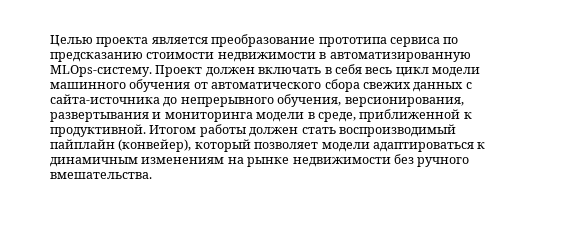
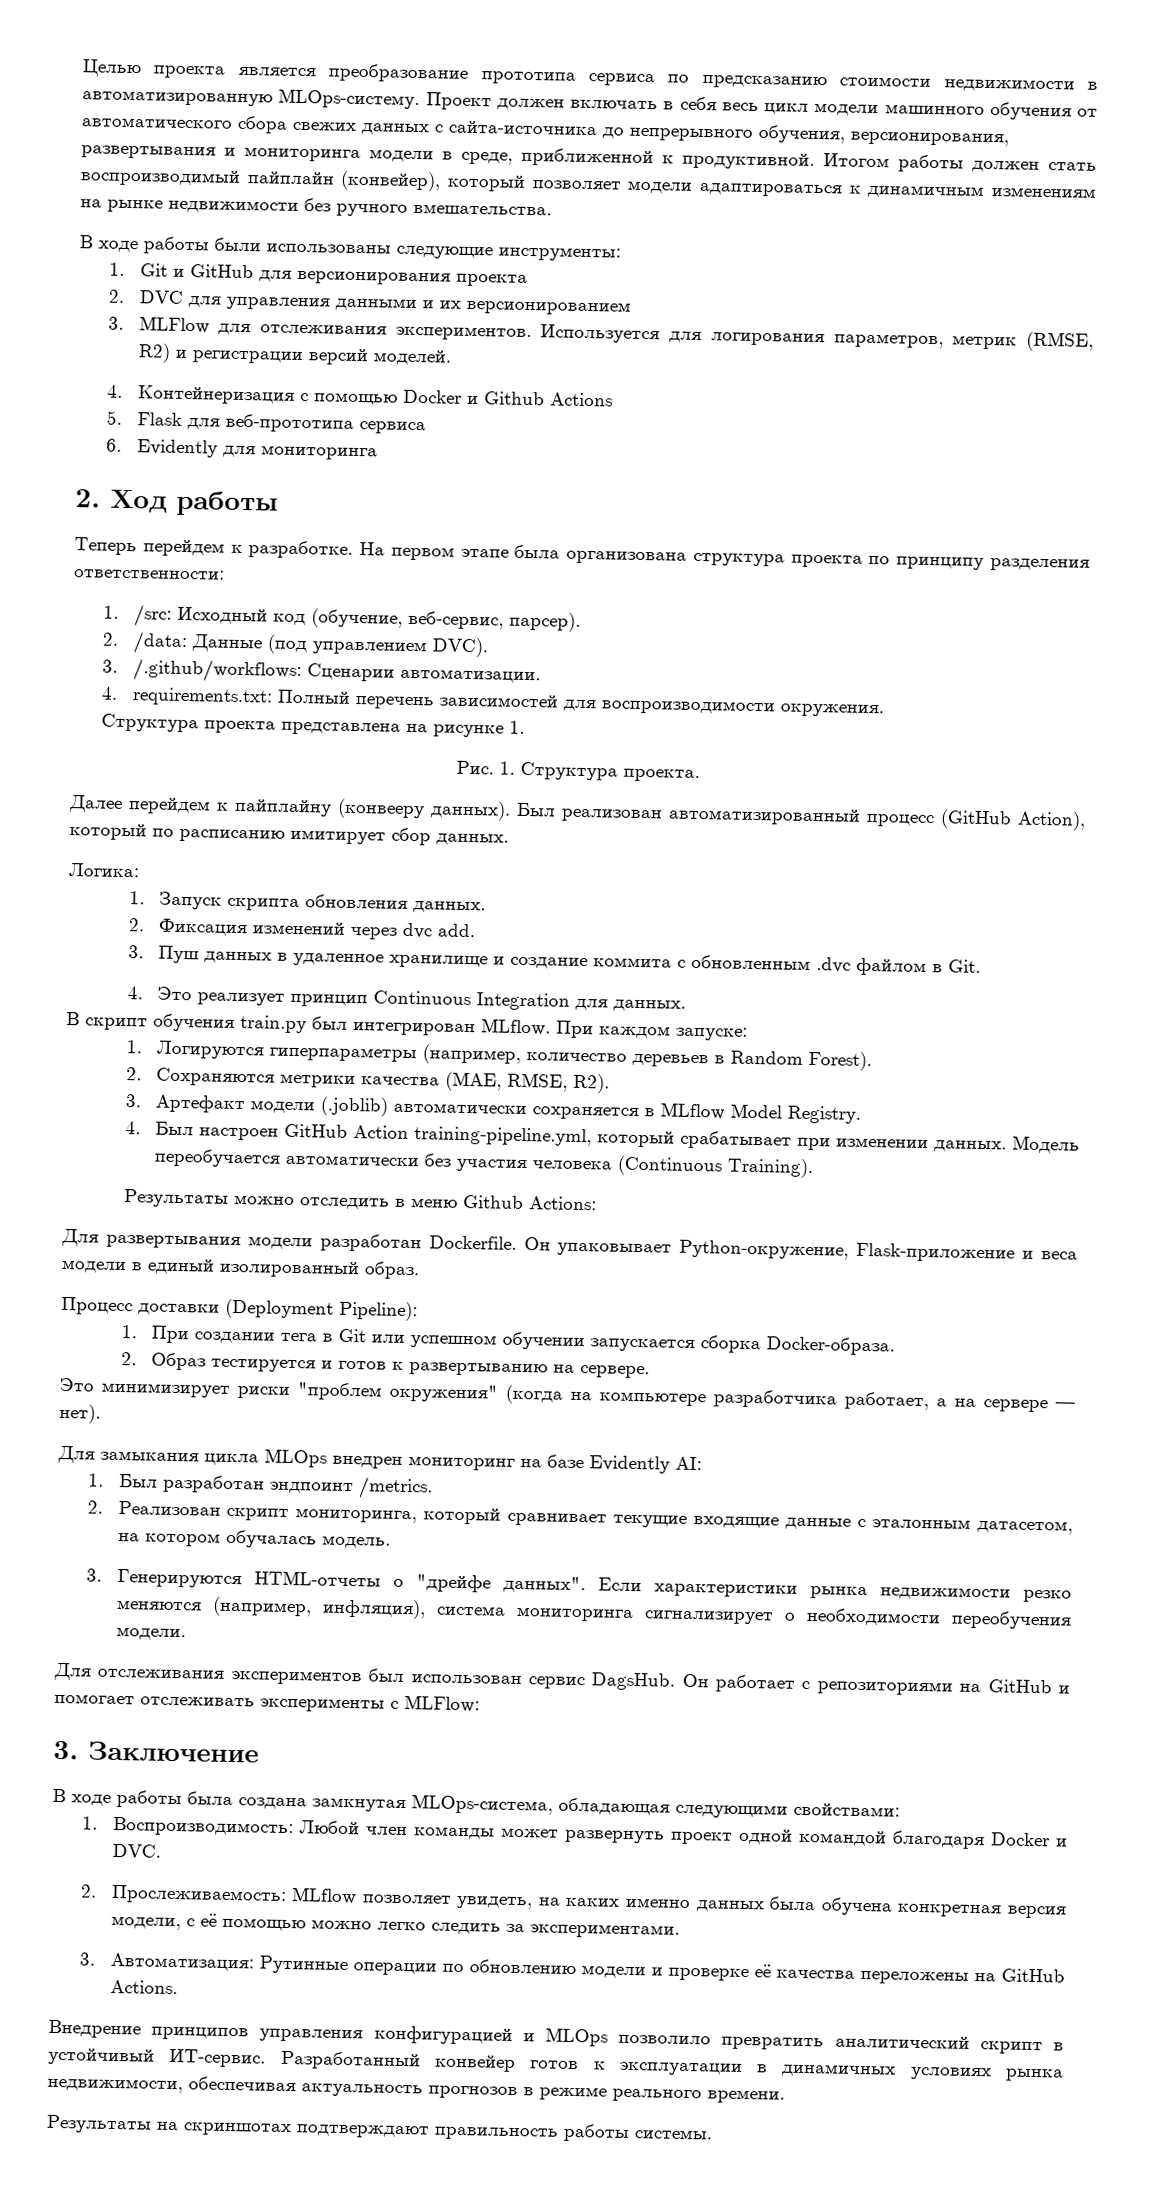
(152, 175) none -> [79,235,621,262] [109,262,528,287] [108,289,631,316] [108,316,1094,352] [137,343,452,366] [107,384,613,407] [106,410,426,435] [106,438,378,461] [75,489,278,517] [74,537,1090,572] [74,568,225,580] [103,604,581,632] [102,631,489,658] [102,658,541,684] [101,686,884,718] [101,713,526,738] [456,760,700,783] [68,795,1086,831] [69,823,509,846] [68,863,140,878] [128,891,486,914] [127,918,476,940] [127,945,981,977] [126,986,686,1012] [66,1012,748,1041] [125,1040,872,1072] [125,1067,610,1094] [124,1094,861,1124] [124,1121,1080,1154] [153,1148,813,1179] [123,1189,597,1211] [61,1228,1078,1263] [61,1258,420,1280] [61,1296,418,1322] [120,1325,895,1356] [120,1352,650,1379] [59,1377,1075,1413] [59,1403,101,1424] [57,1445,702,1474] [88,1473,433,1500] [87,1500,1073,1535] [117,1529,391,1549] [86,1568,1073,1603] [116,1596,1072,1630] [115,1626,186,1641] [53,1662,1070,1696] [54,1693,480,1713] [53,1740,259,1764] [52,1788,900,1819] [82,1816,1069,1850] [111,1843,161,1858] [80,1884,1067,1919] [110,1913,680,1939] [79,1952,1065,1985] [109,1979,178,1995] [48,2019,1065,2055] [48,2047,1064,2082] [47,2076,785,2104] [46,2114,713,2142] // В ходе работы были использованы следующие инструменты: // 1. Git и GitHub для версионирования проекта // 2. DVC для управления данными и их версионированием // 3. MLFlow для отслеживания экспериментов. Используется для логирования параметров, метрик (RMSE, R2) и регистрации версий моделей. // 4. Контейнеризация с помощью Docker и Github Actions // 5. Flask для веб-прототипа сервиса // 6. Evidently для мониторинга // 2. Ход работы // Теперь перейдем к разработке. На первом этапе была организована структура проекта по принципу разделения ответственности: // 1. /src: Исходный код (обучение, веб-сервис, парсер). // 2. /data: Данные (под управлением DVC). // 3. /.github/workflows: Сценарии автоматизации. // 4. requirements.txt: Полный перечень зависимостей для воспроизводимости окружения. // Структура проекта представлена на рисунке 1. // Рис. 1. Структура проекта. // Далее перейдем к пайплайну (конвееру данных). Был реализован автоматизированный процесс (GitHub Action), который по расписанию имитирует сбор данных. // Логика: // 1. Запуск скрипта обновления данных. // 2. Фиксация изменений через dvc add. // 3. Пуш данных в удаленное хранилище и создание коммита с обновленным .dvc файлом в Git. // 4. Это реализует принцип Continuous Integration для данных. // В скрипт обучения train.py был интегрирован MLflow. При каждом запуске: // 1. Логируются гиперпараметры (например, количество деревьев в Random Forest). // 2. Сохраняются метрики качества (MAE, RMSE, R2). // 3. Артефакт модели (.joblib) автоматически сохраняется в MLflow Model Registry. // 4. Был настроен GitHub Action training-pipeline.yml, который срабатывает при изменении данных. Модель переобучается автоматически без участия человека (Continuous Training). // Результаты можно отследить в меню Github Actions: // Для развертывания модели разработан Dockerfile. Он упаковывает Python-окружение, Flask-приложение и веса модели в единый изолированный образ. // Процесс доставки (Deployment Pipeline): // 1. При создании тега в Git или успешном обучении запускается сборка Docker-образа. // 2. Образ тестируется и готов к развертыванию на сервере. // Это минимизирует риски "проблем окружения" (когда на компьютере разработчика работает, а на сервере — нет). // Для замыкания цикла MLOps внедрен мониторинг на базе Evidently AI: // 1. Был разработан эндпоинт /metrics. // 2. Реализован скрипт мониторинга, который сравнивает текущие входящие данные с эталонным датасетом, на котором обучалась модель. // 3. Генерируются HTML-отчеты о "дрейфе данных". Если характеристики рынка недвижимости резко меняются (например, инфляция), система мониторинга сигнализирует о необходимости переобучения модели. // Для отслеживания экспериментов был использован сервис DagsHub. Он работает с репозиториями на GitHub и помогает отслеживать эксперименты c MLFlow: // 3. Заключение // В ходе работы была создана замкнутая MLOps-система, обладающая следующими свойствами: // 1. Воспроизводимость: Любой член команды может развернуть проект одной командой благодаря Docker и DVC. // 2. Прослеживаемость: MLflow позволяет увидеть, на каких именно данных была обучена конкретная версия модели, с её помощью можно легко следить за экспериментами. // 3. Автоматизация: Рутинные операции по обновлению модели и проверке её качества переложены на GitHub Actions. // Внедрение принципов управления конфигурацией и MLOps позволило превратить аналитический скрипт в устойчивый ИТ-сервис. Разработанный конвейер готов к эксплуатации в динамичных условиях рынка недвижимости, обеспечивая актуальность прогнозов в режиме реального времени. // Результаты на скриншотах подтверждают правильность работы системы.

